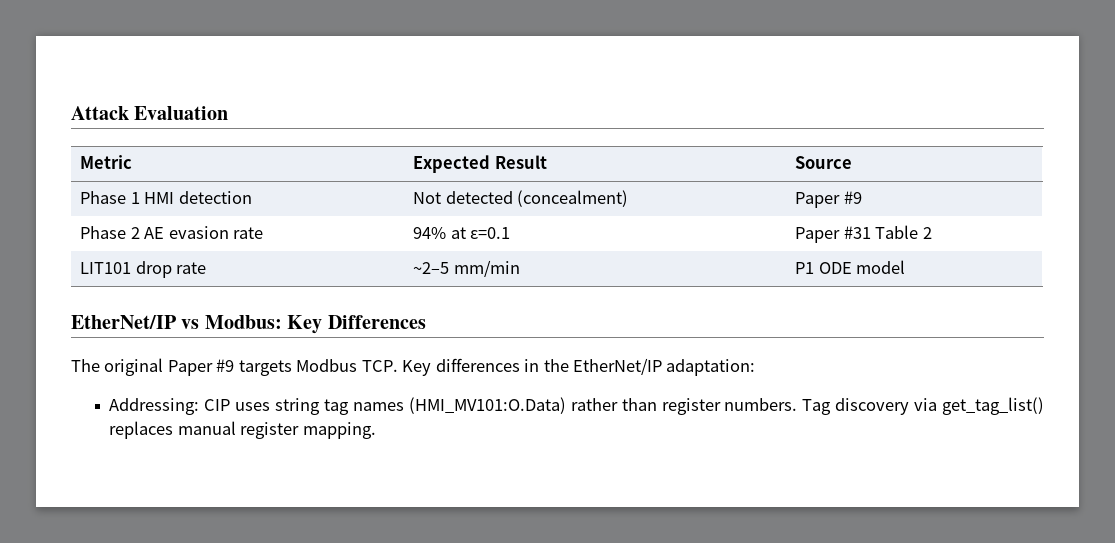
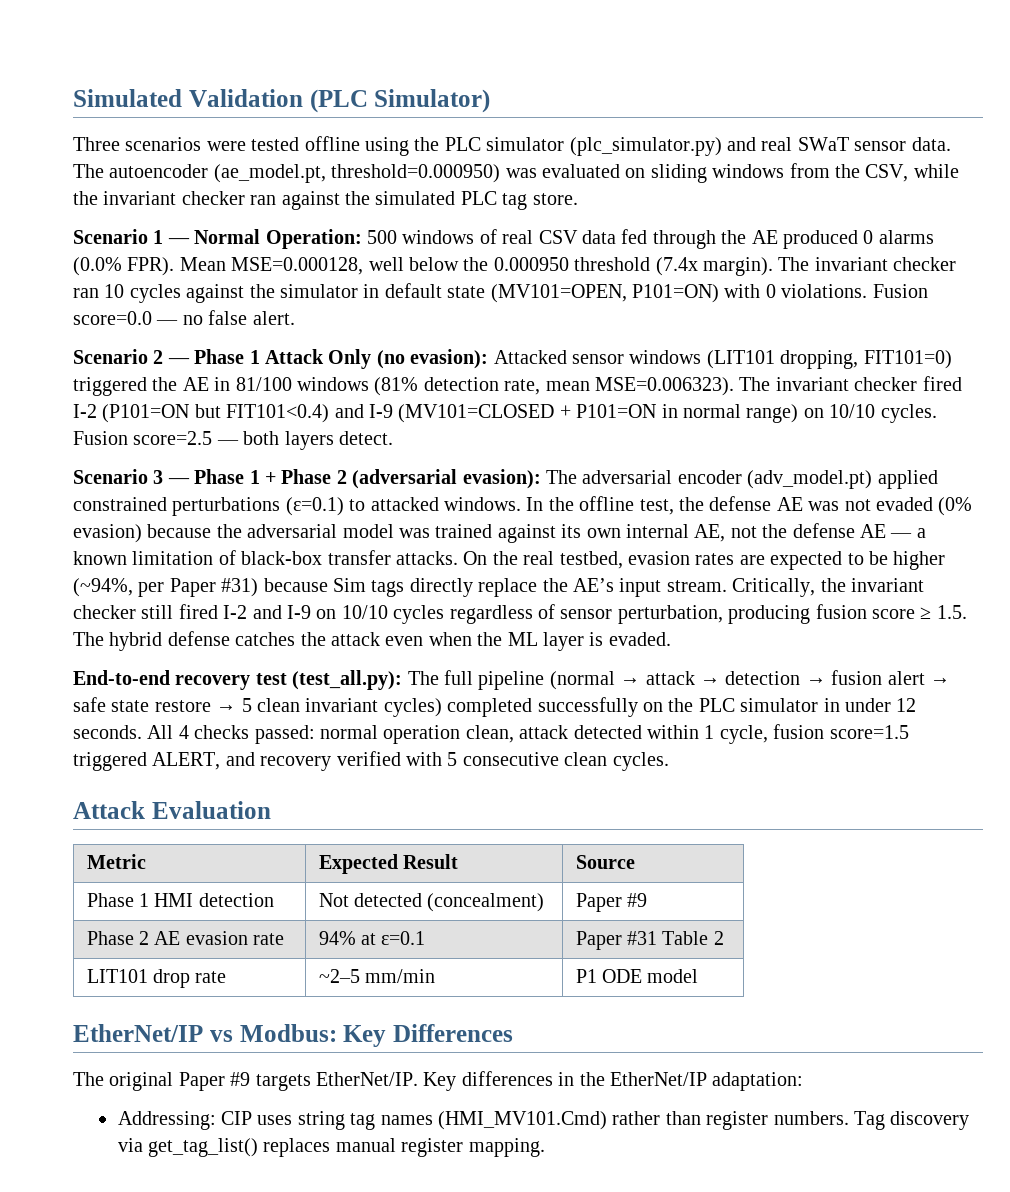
(71, 113) none -> [73,89,491,113] [73,136,951,156] [73,163,959,183] [73,191,578,210] [73,229,934,249] [73,257,957,276] [73,283,928,303] [73,310,295,325] [73,349,952,369] [73,376,962,396] [73,404,937,423] [73,431,393,450] [73,469,938,489] [73,496,973,516] [73,523,926,543] [73,550,946,570] [73,578,924,597] [73,604,967,624] [73,631,671,651] [73,670,950,690] [73,697,917,717] [73,724,909,744] [73,751,669,771] Simulated Validation (PLC Simulator) // Three scenarios were tested offline using the PLC simulator (plc_simulator.py) and real SWaT sensor data. The autoencoder (ae_model.pt, threshold=0.000950) was evaluated on sliding windows from the CSV, while the invariant checker ran against the simulated PLC tag store. // Scenario 1 — Normal Operation: 500 windows of real CSV data fed through the AE produced 0 alarms (0.0% FPR). Mean MSE=0.000128, well below the 0.000950 threshold (7.4x margin). The invariant checker ran 10 cycles against the simulator in default state (MV101=OPEN, P101=ON) with 0 violations. Fusion score=0.0 — no false alert. // Scenario 2 — Phase 1 Attack Only (no evasion): Attacked sensor windows (LIT101 dropping, FIT101=0) triggered the AE in 81/100 windows (81% detection rate, mean MSE=0.006323). The invariant checker fired I-2 (P101=ON but FIT101<0.4) and I-9 (MV101=CLOSED + P101=ON in normal range) on 10/10 cycles. Fusion score=2.5 — both layers detect. // Scenario 3 — Phase 1 + Phase 2 (adversarial evasion): The adversarial encoder (adv_model.pt) applied constrained perturbations (ε=0.1) to attacked windows. In the offline test, the defense AE was not evaded (0% evasion) because the adversarial model was trained against its own internal AE, not the defense AE — a known limitation of black-box transfer attacks. On the real testbed, evasion rates are expected to be higher (~94%, per Paper #31) because Sim tags directly replace the AE’s input stream. Critically, the invariant checker still fired I-2 and I-9 on 10/10 cycles regardless of sensor perturbation, producing fusion score ≥ 1.5. The hybrid defense catches the attack even when the ML layer is evaded. // End-to-end recovery test (test_all.py): The full pipeline (normal → attack → detection → fusion alert → safe state restore → 5 clean invariant cycles) completed successfully on the PLC simulator in under 12 seconds. All 4 checks passed: normal operation clean, attack detected within 1 cycle, fusion score=1.5 triggered ALERT, and recovery verified with 5 consecutive clean cycles. //
[296,359,398,372] Modbus TCP. -> [316,1072,418,1086] EtherNet/IP.
[408,397,566,414] (HMI_MV101:O.Data) -> [437,1111,607,1130] (HMI_MV101.Cmd)

